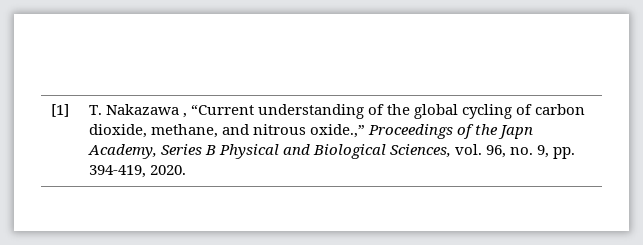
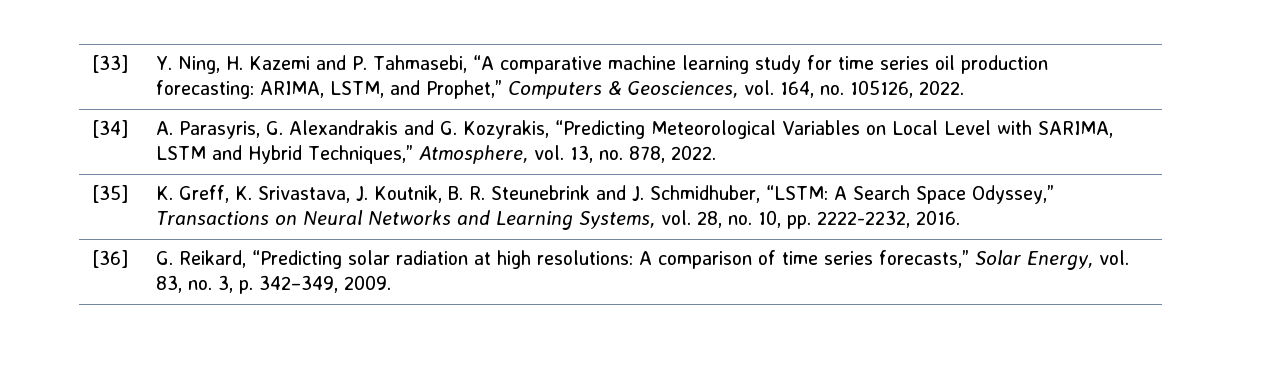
[50,104,69,117] [88,104,586,119] [88,124,534,139] [87,144,576,159] [88,165,186,178] [1] | T. Nakazawa , “Current understanding of the global cycling of carbon dioxide, methane, and nitrous oxide.,” Proceedings of the Japn Academy, Series B Physical and Biological Sciences, vol. 96, no. 9, pp. 394-419, 2020. -> [92,55,130,73] [156,55,1049,74] [156,80,965,99] [92,120,130,138] [156,120,1114,139] [156,145,717,164] [92,185,130,203] [156,185,1055,204] [156,210,961,230] [92,250,130,268] [156,250,1130,270] [156,275,392,294] [33] | Y. Ning, H. Kazemi and P. Tahmasebi, “A comparative machine learning study for time series oil production forecasting: ARIMA, LSTM, and Prophet,” Computers & Geosciences, vol. 164, no. 105126, 2022. // [34] | A. Parasyris, G. Alexandrakis and G. Kozyrakis, “Predicting Meteorological Variables on Local Level with SARIMA, LSTM and Hybrid Techniques,” Atmosphere, vol. 13, no. 878, 2022. // [35] | K. Greff, K. Srivastava, J. Koutnik, B. R. Steunebrink and J. Schmidhuber, “LSTM: A Search Space Odyssey,” Transactions on Neural Networks and Learning Systems, vol. 28, no. 10, pp. 2222-2232, 2016. // [36] | G. Reikard, “Predicting solar radiation at high resolutions: A comparison of time series forecasts,” Solar Energy, vol. 83, no. 3, p. 342–349, 2009.

